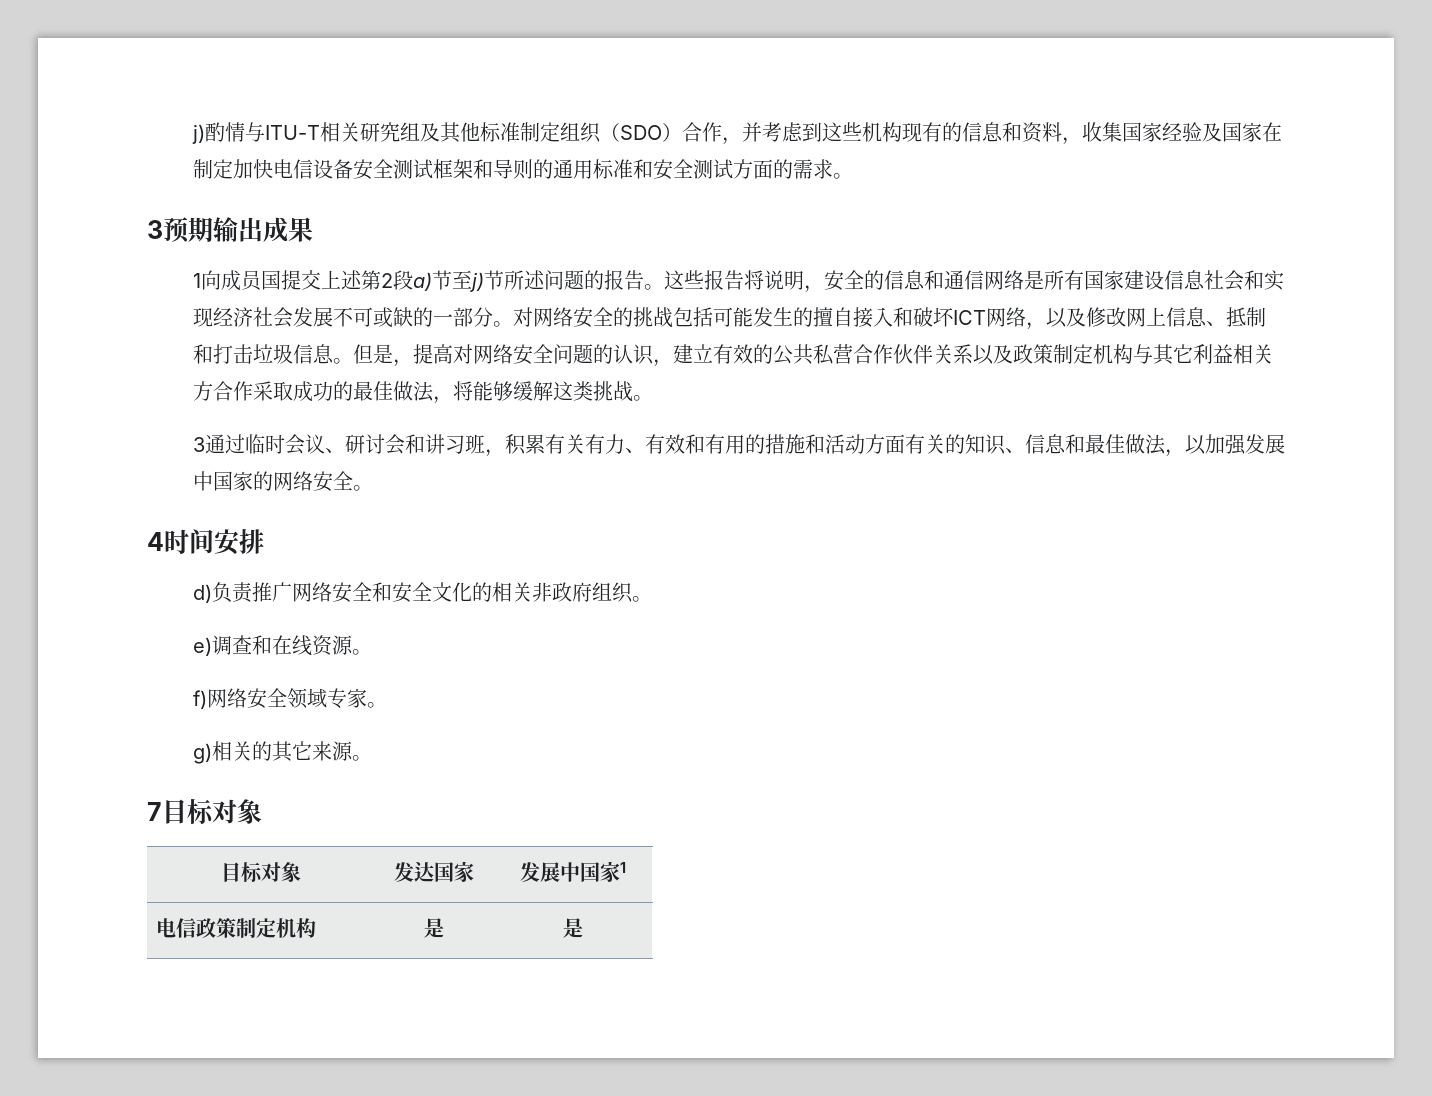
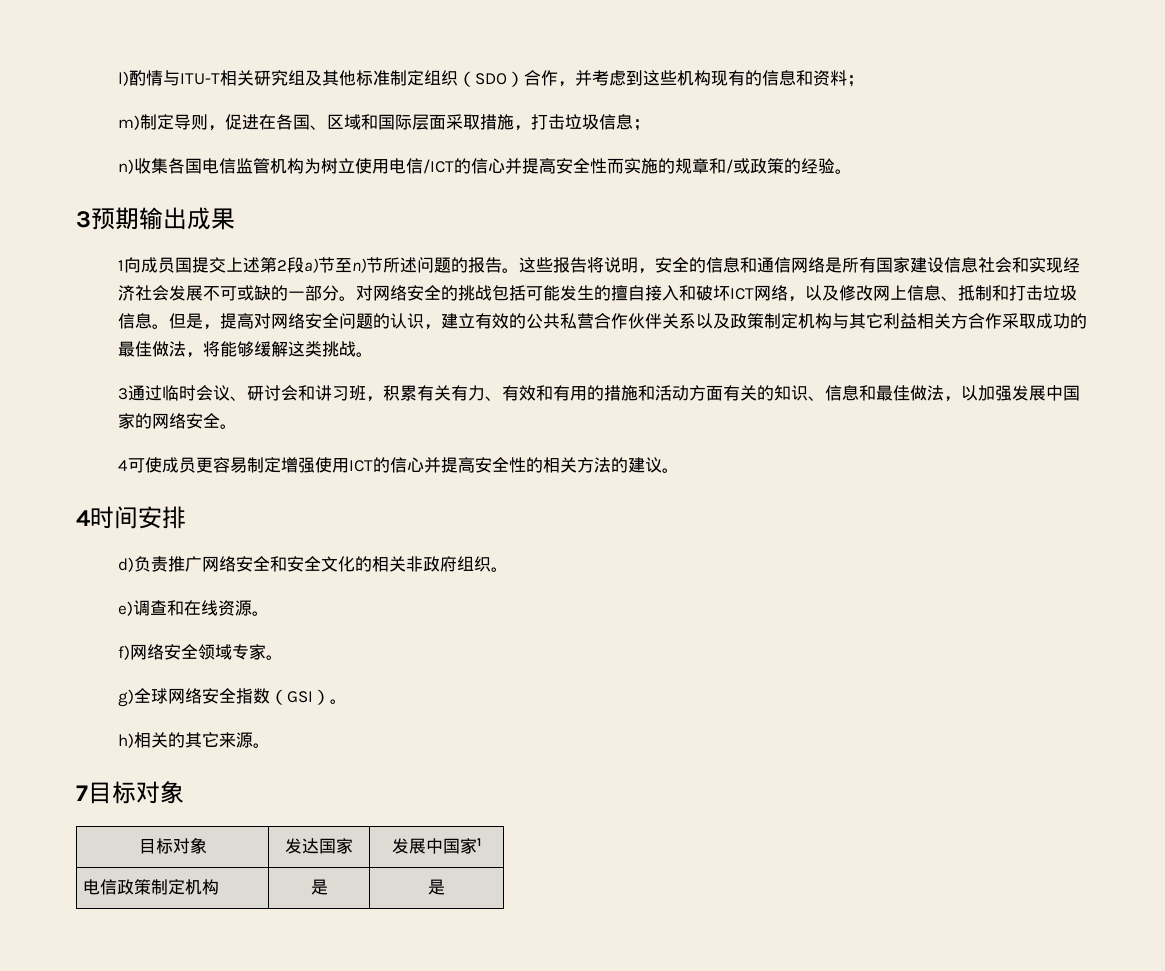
[191,124,205,144] j) -> [117,71,129,86] l)
[1061,122,1282,145] [192,159,833,180] ，收集国家经验及国家在制定加快电信设备安全测试框架和导则的通用标准和安全测试方面的需求 -> [846,75,864,87] [117,114,650,131] [117,158,835,174] ； // m)制定导则，促进在各国、区域和国际层面采取措施，打击垃圾信息； // n)收集各国电信监管机构为树立使用电信/ICT的信心并提高安全性而实施的规章和/或政策的经验
[469,272,484,292] j) -> [351,258,367,273] n)
(373, 488) none -> [117,457,679,473] // 4可使成员更容易制定增强使用ICT的信心并提高安全性的相关方法的建议。
(212, 753) none -> [133,688,347,705] [117,733,134,748] 全球网络安全指数（GSI）。 // h)

